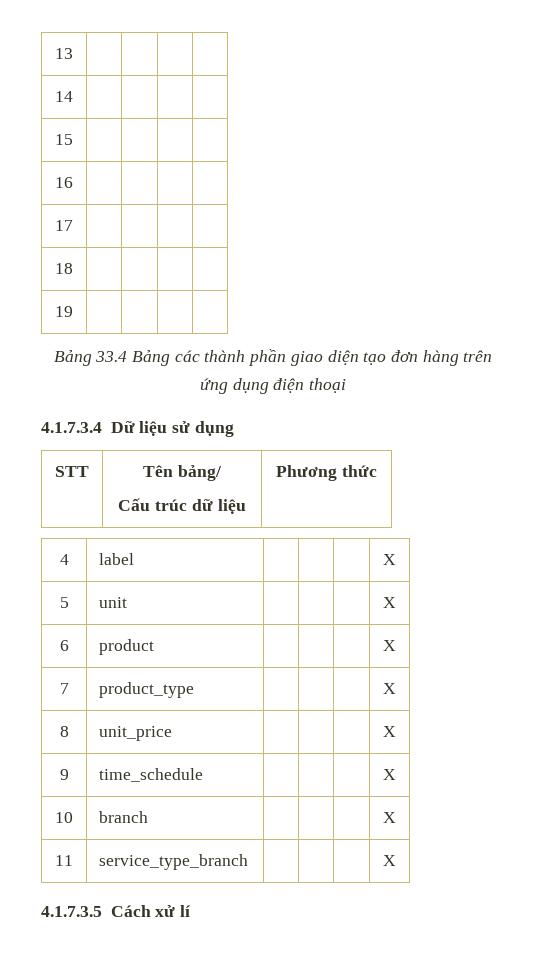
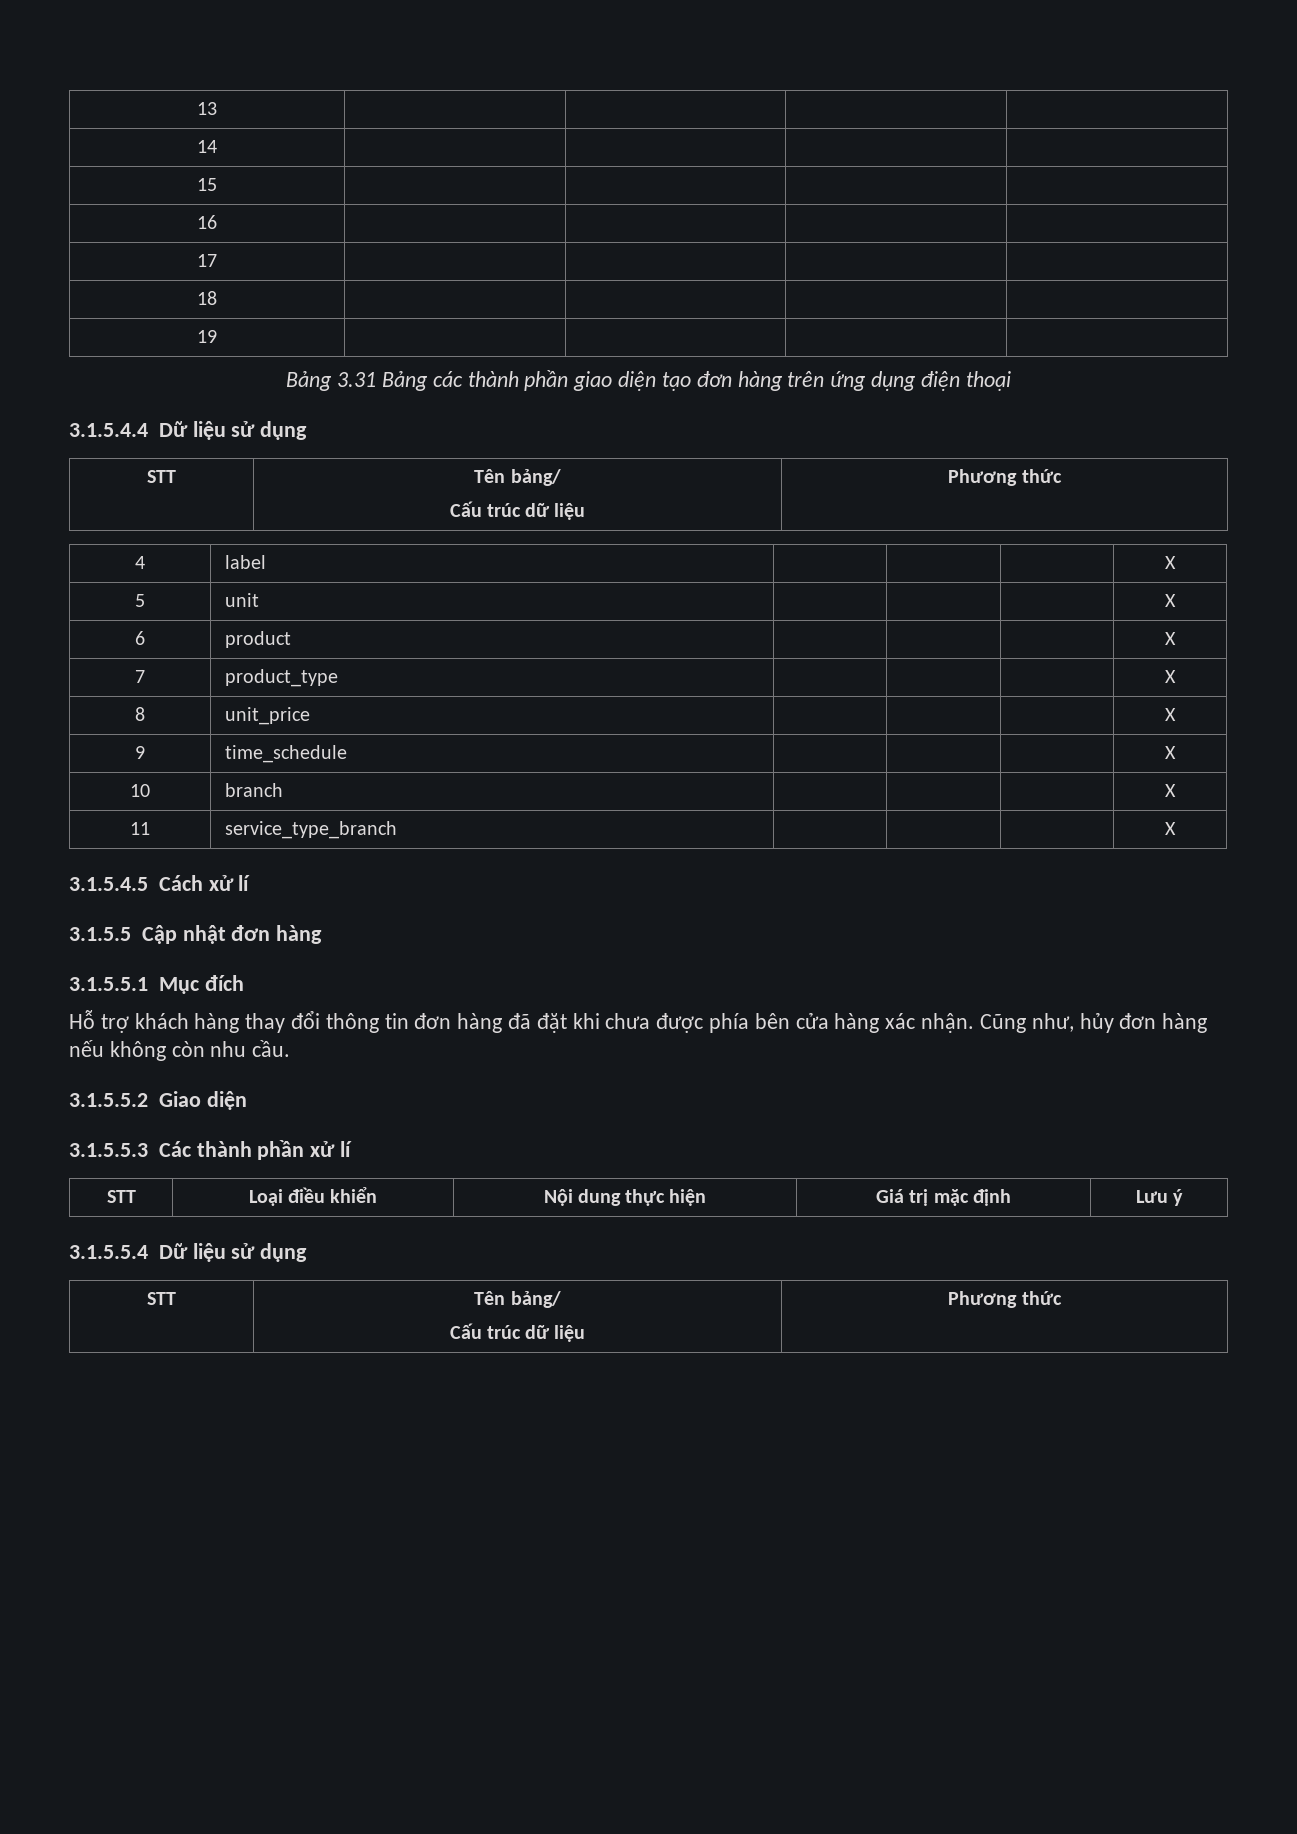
[95,351,128,362] 33.4 -> [337,372,377,387] 3.31
[41,422,102,433] 4.1.7.3.4 -> [69,423,148,437] 3.1.5.4.4
[41,906,102,917] 4.1.7.3.5 -> [69,877,148,891] 3.1.5.4.5
(192, 911) none -> [69,925,323,944] [69,975,244,994] [69,1010,1208,1033] [69,1040,291,1061] [69,1091,247,1110] [69,1140,352,1160] [106,1190,136,1203] [248,1187,378,1206] [543,1189,707,1206] [876,1189,1011,1206] [1135,1189,1184,1206] [69,1243,308,1262] [147,1292,176,1305] [474,1291,561,1308] [449,1323,586,1342] [948,1291,1062,1308] // 3.1.5.5 Cập nhật đơn hàng // 3.1.5.5.1 Mục đích // Hỗ trợ khách hàng thay đổi thông tin đơn hàng đã đặt khi chưa được phía bên cửa hàng xác nhận. Cũng như, hủy đơn hàng nếu không còn nhu cầu. // 3.1.5.5.2 Giao diện // 3.1.5.5.3 Các thành phần xử lí // STT | Loại điều khiển | Nội dung thực hiện | Giá trị mặc định | Lưu ý // 3.1.5.5.4 Dữ liệu sử dụng // STT | Tên bảng/ // Cấu trúc dữ liệu | Phương thức

